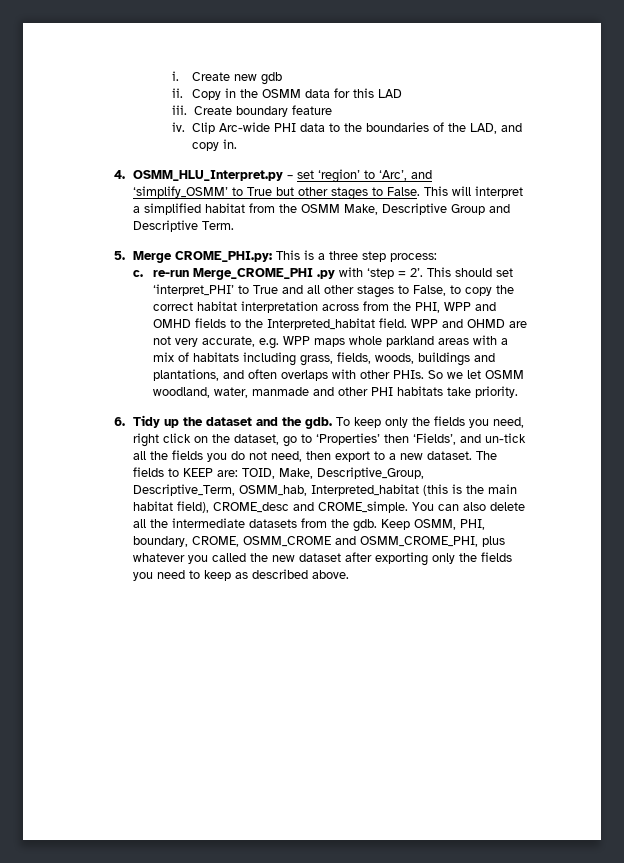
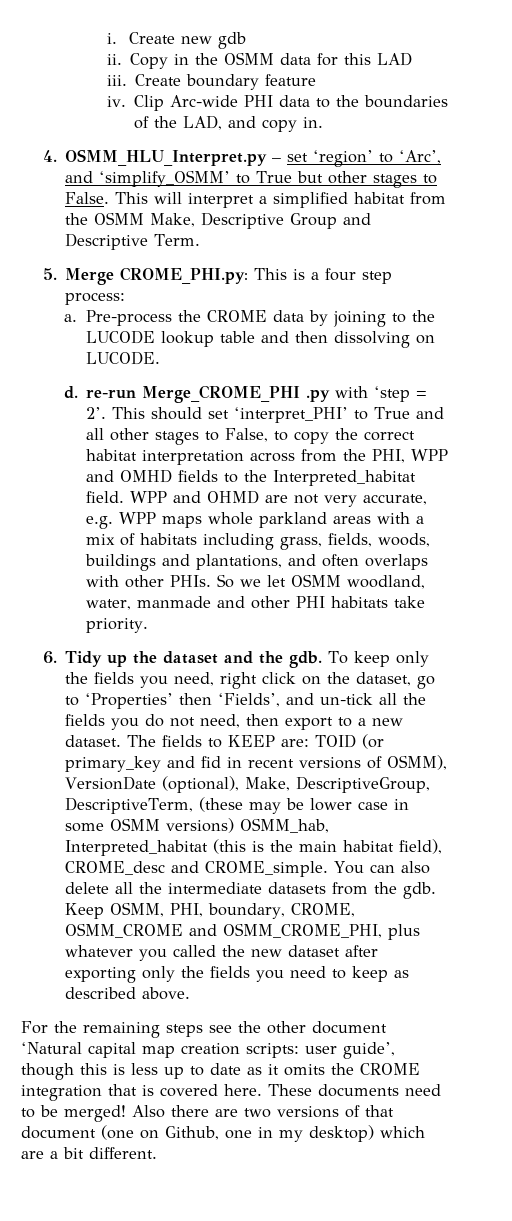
[329,251,359,260] three -> [324,268,356,281] four
[133,270,144,277] c. -> [64,310,435,327] [85,330,435,348] [85,351,160,365] [64,386,79,399] a. Pre-process the CROME data by joining to the LUCODE lookup table and then dissolving on LUCODE. // d.
[242,467,425,479] [133,484,236,496] TOID, Make, Descriptive_Group, Descriptive_Term, -> [314,734,384,749] [64,755,447,772] [64,776,430,793] [64,797,409,814] [64,818,234,833] TOID (or primary_key and fid in recent versions of OSMM), VersionDate (optional), Make, DescriptiveGroup, DescriptiveTerm, (these may be lower case in some OSMM versions)
(350, 574) none -> [21,1021,387,1038] [21,1042,395,1059] [21,1063,420,1080] [21,1084,441,1101] [21,1105,394,1122] [21,1125,425,1142] [21,1147,157,1159] // For the remaining steps see the other document ‘Natural capital map creation scripts: user guide’, though this is less up to date as it omits the CROME integration that is covered here. These documents need to be merged! Also there are two versions of that document (one on Github, one in my desktop) which are a bit different.

